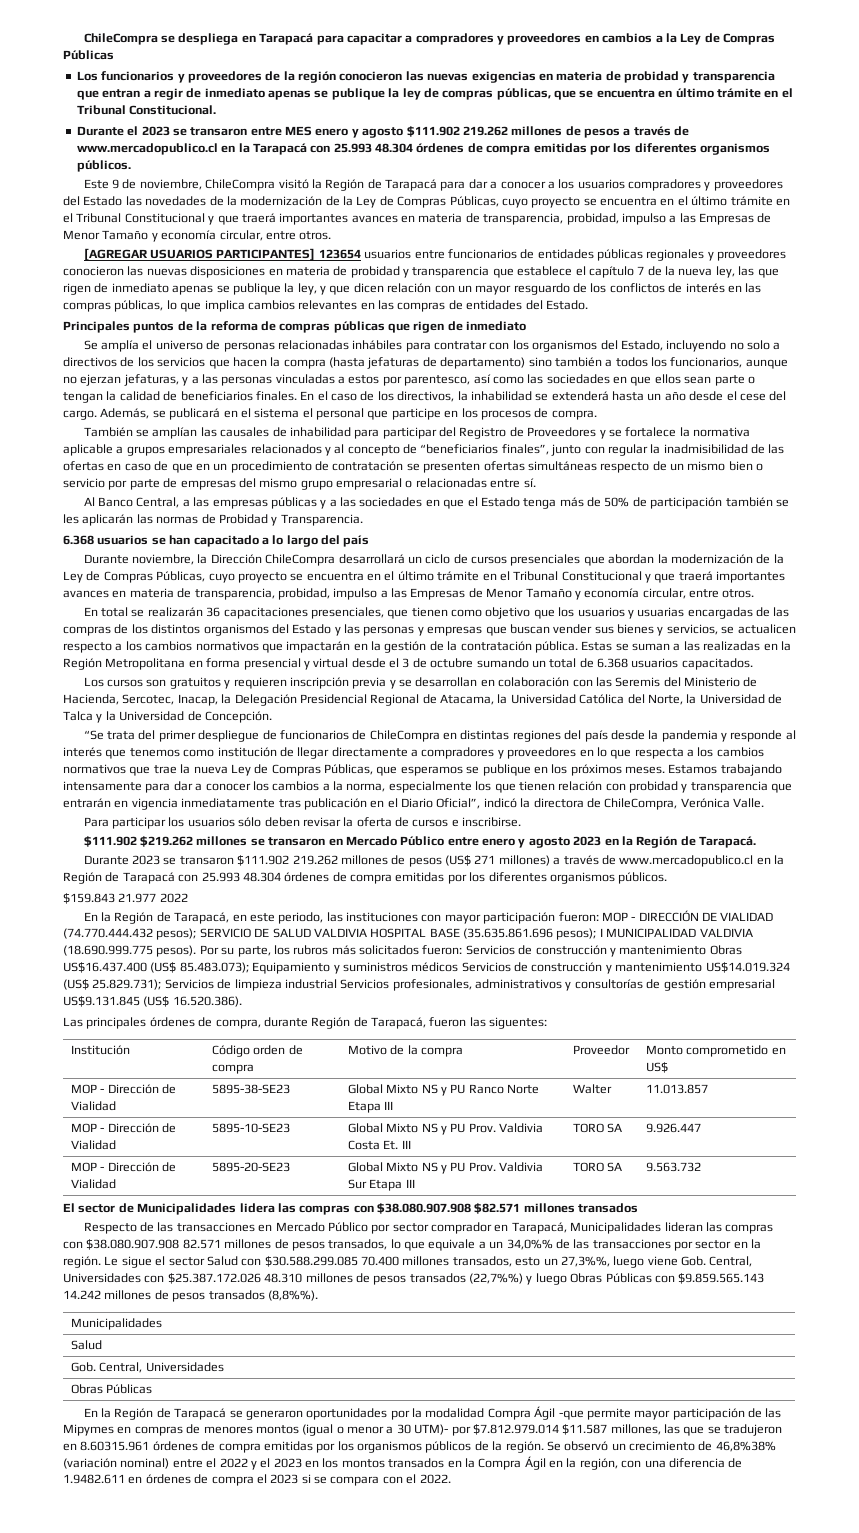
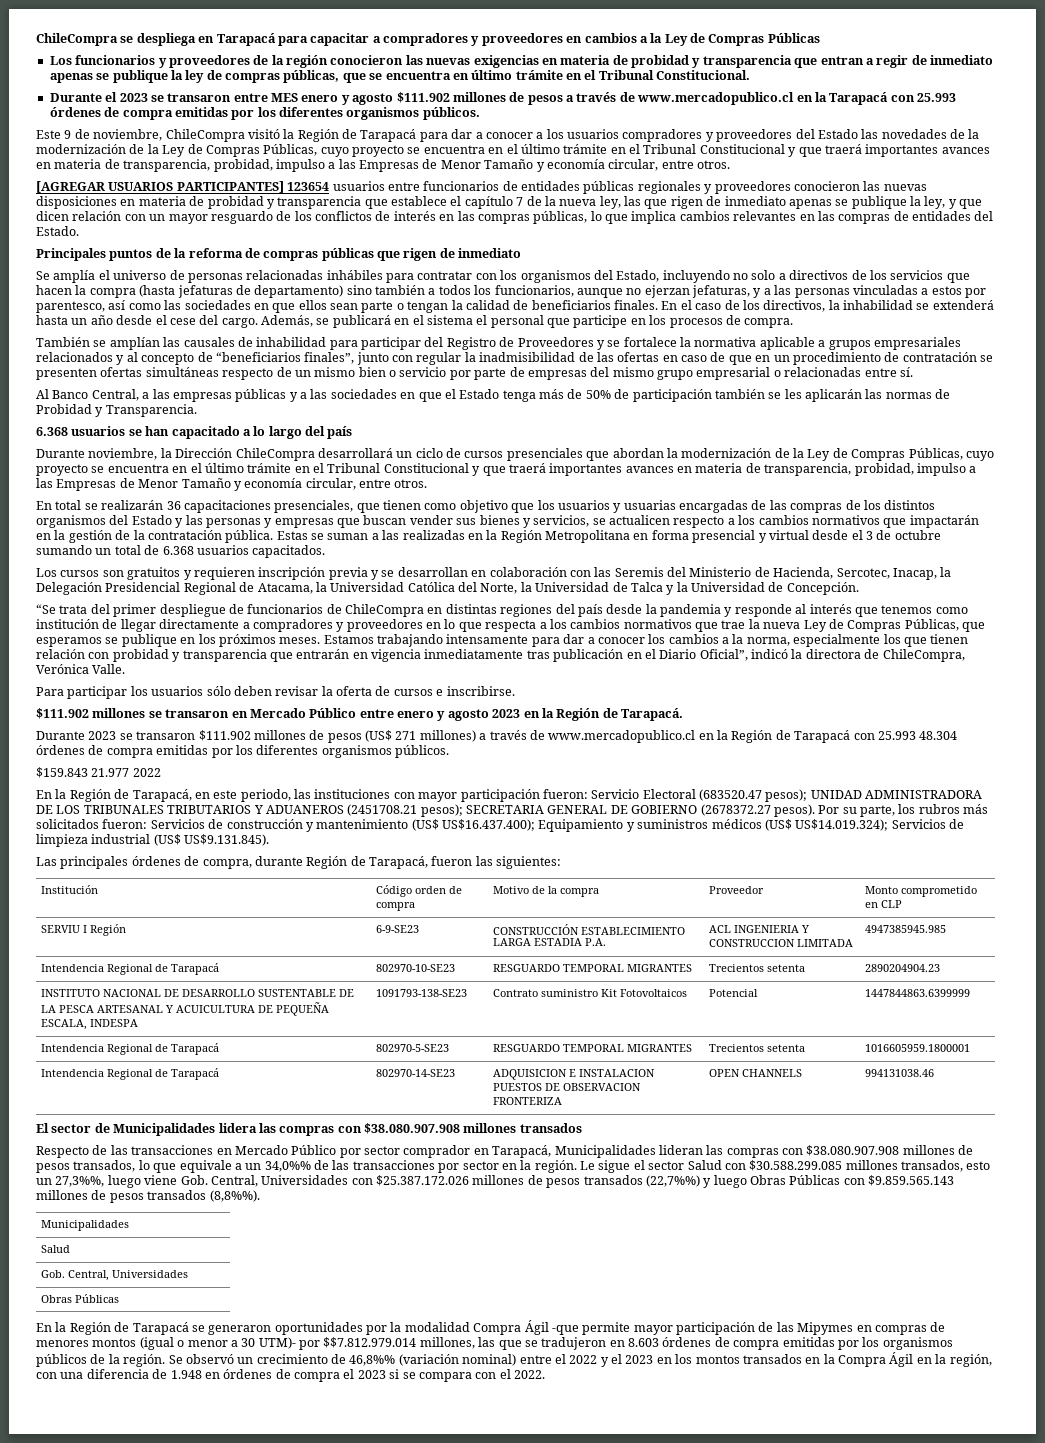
[462,126,508,136] 219.262 -> (450, 97) none
[375,143,413,153] 48.304 -> (956, 97) none
[140,836,194,847] $219.262 -> (89, 713) none
[292,855,338,865] 219.262 -> (251, 735) none
[601,910,774,922] [63,928,753,940] [63,945,153,956] MOP - DIRECCIÓN DE VIALIDAD (74.770.444.432 pesos); SERVICIO DE SALUD VALDIVIA HOSPITAL BASE (35.635.861.696 pesos); I MUNICIPALIDAD VALDIVIA (18.690.999.775 -> [591,789,983,802] [36,804,771,817] Servicio Electoral (683520.47 pesos); UNIDAD ADMINISTRADORA DE LOS TRIBUNALES TRIBUTARIOS Y ADUANEROS (2451708.21 pesos); SECRETARIA GENERAL DE GOBIERNO (2678372.27
[709,945,742,955] [63,962,790,974] [63,979,775,991] [63,996,242,1007] Obras US$16.437.400 (US$ 85.483.073); Equipamiento y suministros médicos Servicios de construcción y mantenimiento US$14.019.324 (US$ 25.829.731); Servicios de limpieza industrial Servicios profesionales, administrativos y consultorías de gestión empresarial US$9.131.845 (US$ 16.520.386). -> [411,819,964,832] [36,834,270,847] (US$ US$16.437.400); Equipamiento y suministros médicos (US$ US$14.019.324); Servicios de limpieza industrial (US$ US$9.131.845).
[489,1017,548,1029] siguentes: -> [496,856,562,869] siguientes:
[645,1062,668,1073] [70,1084,177,1094] [70,1101,116,1111] [211,1084,290,1094] [347,1084,540,1096] [347,1101,394,1113] [572,1084,612,1094] [645,1084,708,1094] [70,1123,177,1133] [70,1140,116,1150] [211,1123,290,1133] [347,1123,544,1135] [347,1140,411,1150] [572,1123,623,1133] [645,1123,701,1133] [70,1162,177,1172] [70,1179,116,1189] [211,1162,290,1172] [347,1162,544,1174] [347,1179,415,1191] [572,1162,623,1172] [645,1162,701,1172] US$ // MOP - Dirección de Vialidad | 5895-38-SE23 | Global Mixto NS y PU Ranco Norte Etapa III | Walter | 11.013.857 // MOP - Dirección de Vialidad | 5895-10-SE23 | Global Mixto NS y PU Prov. Valdivia Costa Et. III | TORO SA | 9.926.447 // MOP - Dirección de Vialidad | 5895-20-SE23 | Global Mixto NS y PU Prov. Valdivia Sur Etapa III | TORO SA | 9.563.732 -> [881,900,903,908] [41,924,127,936] [376,925,420,933] [493,924,686,935] [493,938,607,946] [709,925,810,933] [709,939,854,947] [865,925,947,933] [41,963,220,975] [376,964,456,972] [493,964,693,972] [709,964,806,972] [865,964,941,972] [41,989,355,997] [41,1002,330,1016] [41,1019,139,1030] [376,989,468,997] [493,989,688,997] [709,989,759,997] [865,989,971,997] [41,1043,220,1055] [376,1044,450,1052] [493,1044,693,1052] [709,1044,806,1052] [865,1044,971,1052] [41,1068,220,1080] [376,1069,456,1077] [493,1069,656,1080] [493,1083,642,1091] [493,1097,563,1105] [709,1069,803,1077] [865,1069,935,1077] CLP // SERVIU I Región | 6-9-SE23 | CONSTRUCCIÓN ESTABLECIMIENTO LARGA ESTADIA P.A. | ACL INGENIERIA Y CONSTRUCCION LIMITADA | 4947385945.985 // Intendencia Regional de Tarapacá | 802970-10-SE23 | RESGUARDO TEMPORAL MIGRANTES | Trecientos setenta | 2890204904.23 // INSTITUTO NACIONAL DE DESARROLLO SUSTENTABLE DE LA PESCA ARTESANAL Y ACUICULTURA DE PEQUEÑA ESCALA, INDESPA | 1091793-138-SE23 | Contrato suministro Kit Fotovoltaicos | Potencial | 1447844863.6399999 // Intendencia Regional de Tarapacá | 802970-5-SE23 | RESGUARDO TEMPORAL MIGRANTES | Trecientos setenta | 1016605959.1800001 // Intendencia Regional de Tarapacá | 802970-14-SE23 | ADQUISICION E INSTALACION PUESTOS DE OBSERVACION FRONTERIZA | OPEN CHANNELS | 994131038.46
[474,1203,521,1214] $82.571 -> (460, 1128) none
[182,1239,221,1249] 82.571 -> (900, 1150) none
[361,1256,399,1266] 70.400 -> (843, 1165) none
[264,1273,303,1283] 48.310 -> (469, 1180) none
[63,1290,101,1299] 14.242 -> (955, 1180) none
[472,1424,608,1435] $7.812.979.014 $11.587 -> [323,1337,417,1348] $$7.812.979.014
[80,1441,150,1451] 8.60315.961 -> [628,1338,659,1347] 8.603
[715,1441,776,1452] 46,8%38% -> [349,1355,396,1366] 46,8%%
[63,1474,125,1484] 1.9482.611 -> [170,1370,202,1379] 1.948

